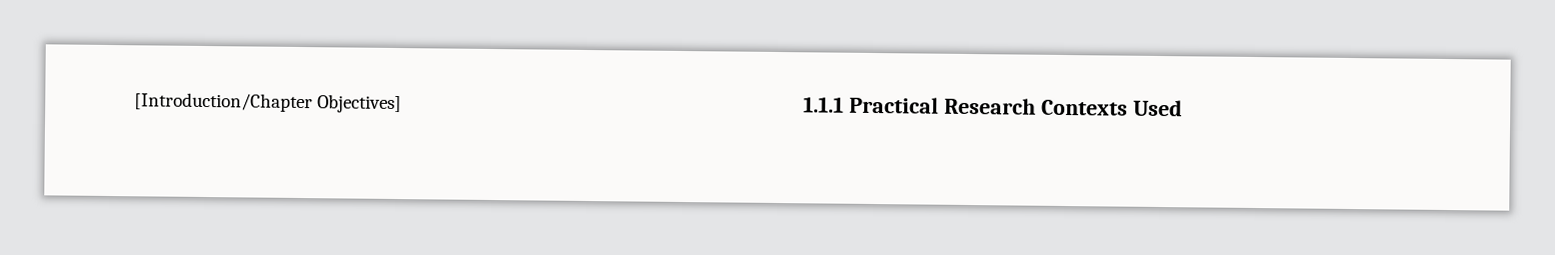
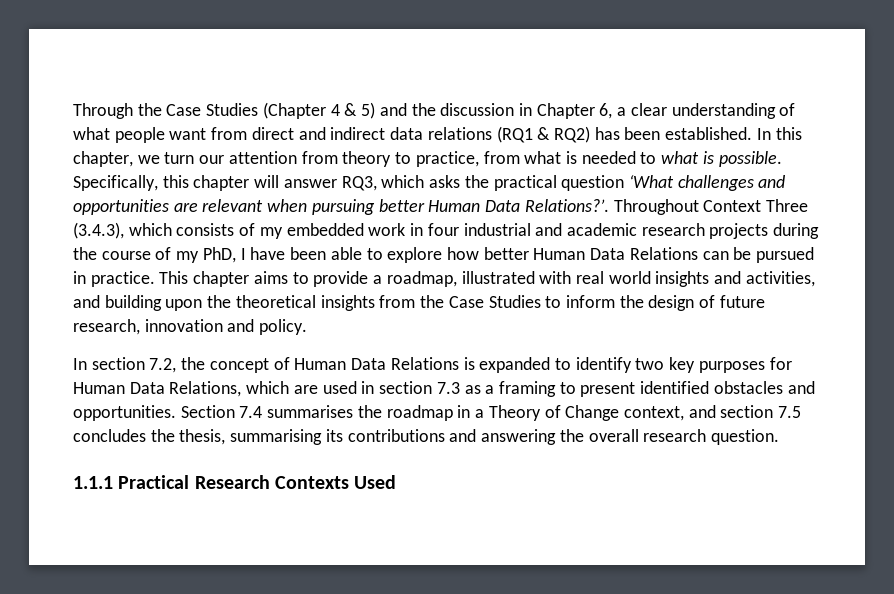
[134,92,403,114] [Introduction/Chapter Objectives] -> [73,102,796,119] [73,126,802,143] [73,151,782,167] [73,175,786,191] [73,199,808,215] [73,222,820,239] [73,247,815,263] [73,271,815,287] [73,295,765,311] [73,319,308,335] [73,357,792,373] [73,381,815,397] [73,405,802,421] [73,429,779,445] Through the Case Studies (Chapter 4 & 5) and the discussion in Chapter 6, a clear understanding of what people want from direct and indirect data relations (RQ1 & RQ2) has been established. In this chapter, we turn our attention from theory to practice, from what is needed to what is possible. Specifically, this chapter will answer RQ3, which asks the practical question ‘What challenges and opportunities are relevant when pursuing better Human Data Relations?’. Throughout Context Three (3.4.3), which consists of my embedded work in four industrial and academic research projects during the course of my PhD, I have been able to explore how better Human Data Relations can be pursued in practice. This chapter aims to provide a roadmap, illustrated with real world insights and activities, and building upon the theoretical insights from the Case Studies to inform the design of future research, innovation and policy. // In section 7.2, the concept of Human Data Relations is expanded to identify two key purposes for Human Data Relations, which are used in section 7.3 as a framing to present identified obstacles and opportunities. Section 7.4 summarises the roadmap in a Theory of Change context, and section 7.5 concludes the thesis, summarising its contributions and answering the overall research question.

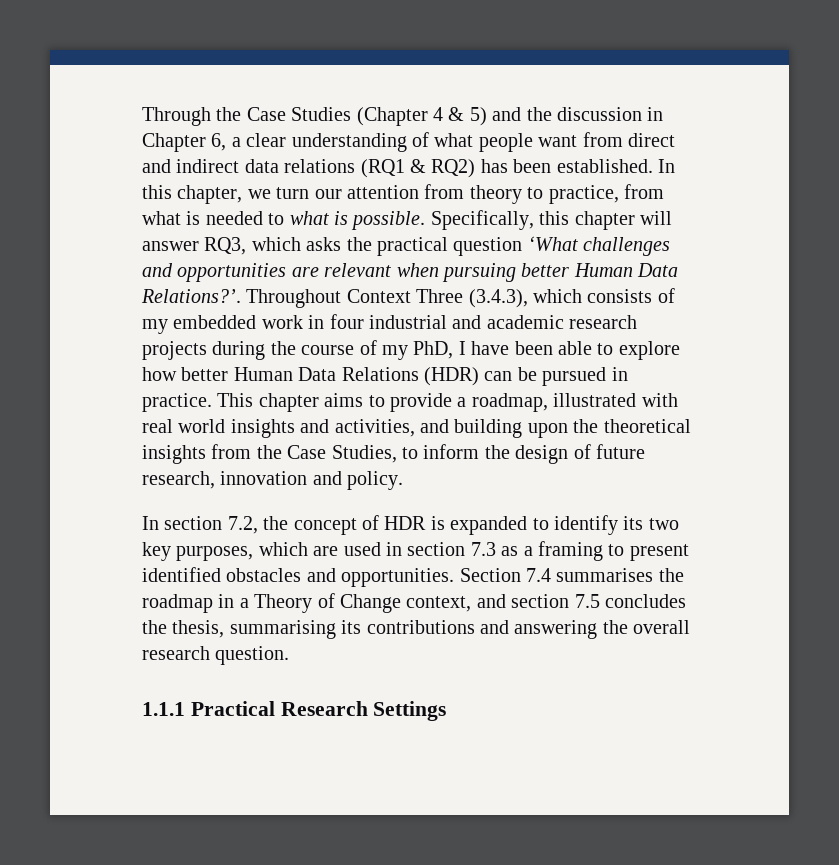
(698, 253) none -> [424,367,479,386] (HDR)
[488,295,541,308] Studies -> [331,445,397,463] Studies,
[294,357,459,370] Human Data Relations -> [384,516,427,530] HDR
(632, 365) none -> [623,516,644,530] its
[698,357,792,373] [73,381,242,397] purposes for Human Data Relations, -> [176,546,254,561] purposes,
[274,475,397,489] Contexts Used -> [373,701,447,721] Settings

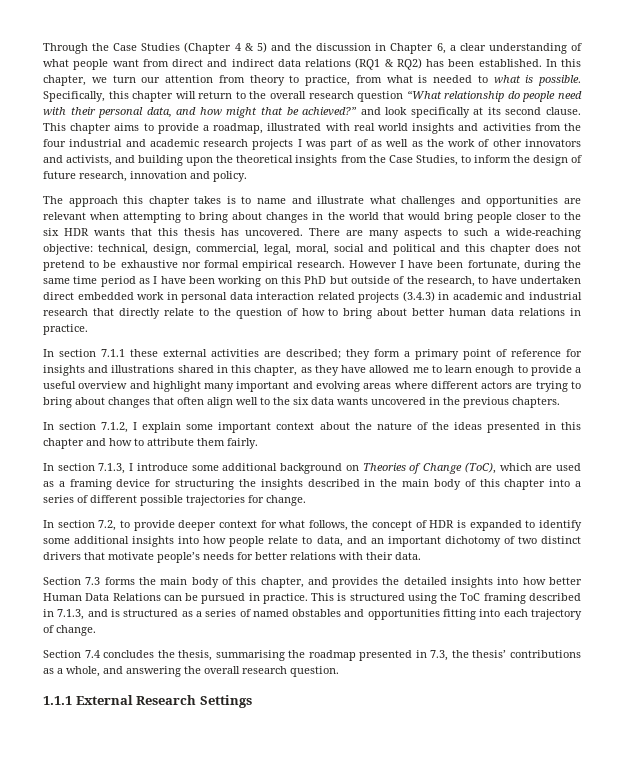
[142,236,671,256] [142,263,679,282] [141,288,675,308] [142,314,638,334] [142,340,680,360] [142,367,628,386] [142,393,212,412] answer RQ3, which asks the practical question ‘What challenges and opportunities are relevant when pursuing better Human Data Relations?’. Throughout Context Three (3.4.3), which consists of my embedded work in four industrial and academic research projects during the course of my PhD, I have been able to explore how better Human Data Relations (HDR) can be pursued in practice. -> [198,90,582,102] [43,107,581,118] return to the overall research question “What relationship do people need with their personal data, and how might that be achieved?” and look specifically at its second clause.
[334,419,415,437] activities, -> [482,123,581,131] [43,139,582,150] [43,155,113,166] activities from the four industrial and academic research projects I was part of as well as the work of other innovators and activists,
[142,516,258,534] In section 7.2, -> [43,196,581,207] [43,212,581,223] [43,228,581,239] [43,244,581,255] [43,260,581,271] [43,276,581,287] [43,291,583,303] [43,308,581,319] [43,324,88,335] [43,349,582,360] [43,365,582,376] [43,381,581,392] [43,397,560,408] [43,422,581,433] [43,438,258,449] [43,462,582,474] [43,479,581,490] [43,495,306,506] [43,520,348,531] The approach this chapter takes is to name and illustrate what challenges and opportunities are relevant when attempting to bring about changes in the world that would bring people closer to the six HDR wants that this thesis has uncovered. There are many aspects to such a wide-reaching objective: technical, design, commercial, legal, moral, social and political and this chapter does not pretend to be exhaustive nor formal empirical research. However I have been fortunate, during the same time period as I have been working on this PhD but outside of the research, to have undertaken direct embedded work in personal data interaction related projects (3.4.3) in academic and industrial research that directly relate to the question of how to bring about better human data relations in practice. // In section 7.1.1 these external activities are described; they form a primary point of reference for insights and illustrations shared in this chapter, as they have allowed me to learn enough to provide a useful overview and highlight many important and evolving areas where different actors are trying to bring about changes that often align well to the six data wants uncovered in the previous chapters. // In section 7.1.2, I explain some important context about the nature of the ideas presented in this chapter and how to attribute them fairly. // In section 7.1.3, I introduce some additional background on Theories of Change (ToC), which are used as a framing device for structuring the insights described in the main body of this chapter into a series of different possible trajectories for change. // In section 7.2, to provide deeper context for what follows,
[623,516,679,530] [142,541,689,561] [142,567,684,587] [142,593,686,613] [142,620,475,639] its two key purposes, which are used in section 7.3 as a framing to present identified obstacles and opportunities. Section 7.4 summarises the roadmap in a Theory of Change context, and section 7.5 concludes the thesis, summarising its contributions -> [43,536,581,547] [43,552,421,563] [43,577,582,588] [43,593,581,604] [43,609,582,620] [43,625,96,636] [43,650,582,661] [43,666,100,677] some additional insights into how people relate to data, and an important dichotomy of two distinct drivers that motivate people’s needs for better relations with their data. // Section 7.3 forms the main body of this chapter, and provides the detailed insights into how better Human Data Relations can be pursued in practice. This is structured using the ToC framing described in 7.1.3, and is structured as a series of named obstables and opportunities fitting into each trajectory of change. // Section 7.4 concludes the thesis, summarising the roadmap presented in 7.3, the thesis’ contributions as a whole,
[190,701,275,716] Practical -> [75,695,133,705] External

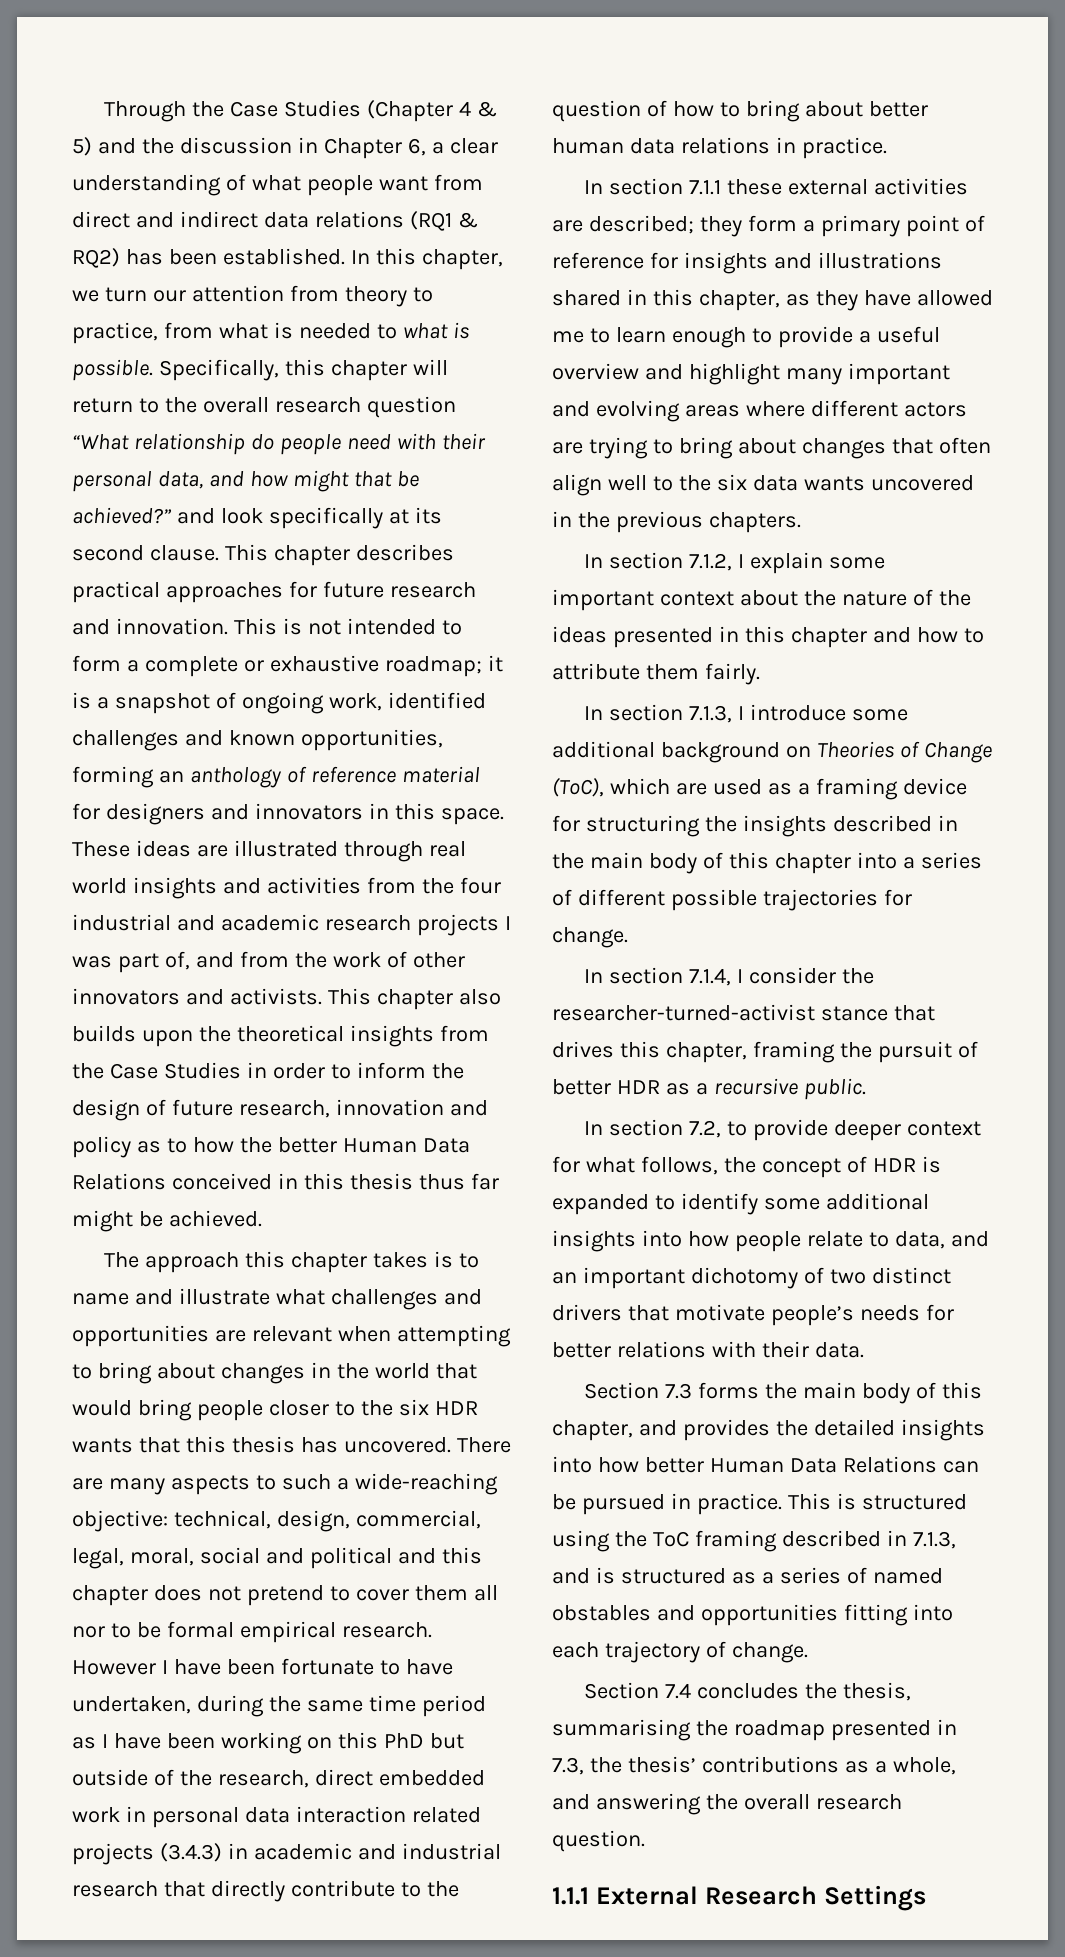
[114,123,350,134] aims to provide a roadmap, illustrated with -> [355,544,454,561] [72,581,476,603] [72,618,462,635] [72,655,503,677] [72,692,486,714] [72,729,443,751] [72,766,480,788] [72,803,504,825] [72,840,423,862] describes practical approaches for future research and innovation. This is not intended to form a complete or exhaustive roadmap; it is a snapshot of ongoing work, identified challenges and known opportunities, forming an anthology of reference material for designers and innovators in this space. These ideas are illustrated through
[356,139,423,147] of as well as -> [164,951,289,970] of, and from
[66,155,184,166] activists, and building -> [229,988,501,1010] [72,1025,136,1042] activists. This chapter also builds
[415,155,458,166] Studies, -> [163,1062,325,1079] Studies in order
[213,171,247,182] policy. -> [72,1136,470,1158] [72,1173,499,1190] [72,1210,262,1232] policy as to how the better Human Data Relations conceived in this thesis thus far might be achieved.
[103,260,201,268] be exhaustive nor -> [355,1585,498,1601] [72,1622,161,1638] cover them all nor to be
[467,260,520,271] fortunate, -> [280,1658,453,1675] [72,1696,191,1714] fortunate to have undertaken,
[478,276,581,284] to have undertaken -> (309, 1779) none
[163,308,194,316] relate -> [290,1880,395,1897] contribute
(306, 500) none -> [584,967,875,986] [552,1004,935,1021] [552,1041,978,1063] [552,1078,866,1100] // In section 7.1.4, I consider the researcher-turned-activist stance that drives this chapter, framing the pursuit of better HDR as a recursive public.

